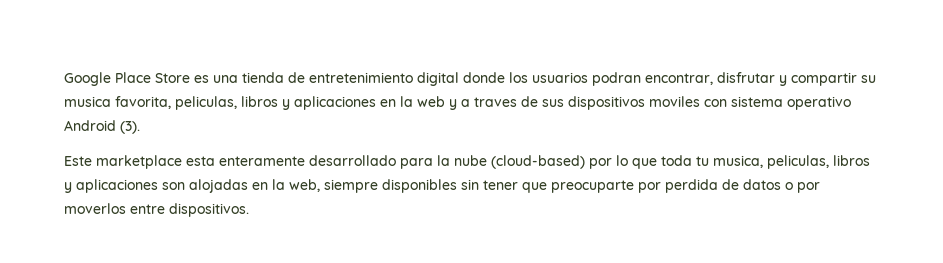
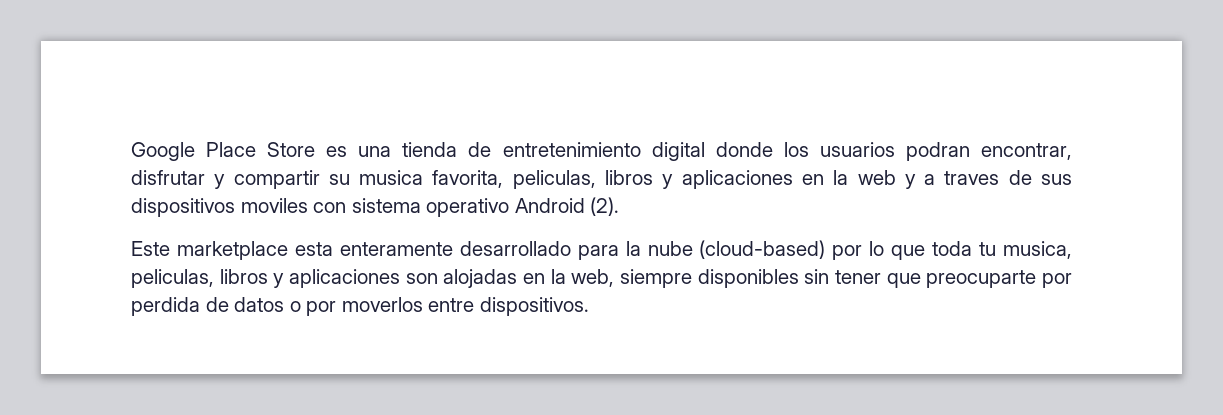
[120,121,140,134] (3). -> [590,197,620,216] (2).

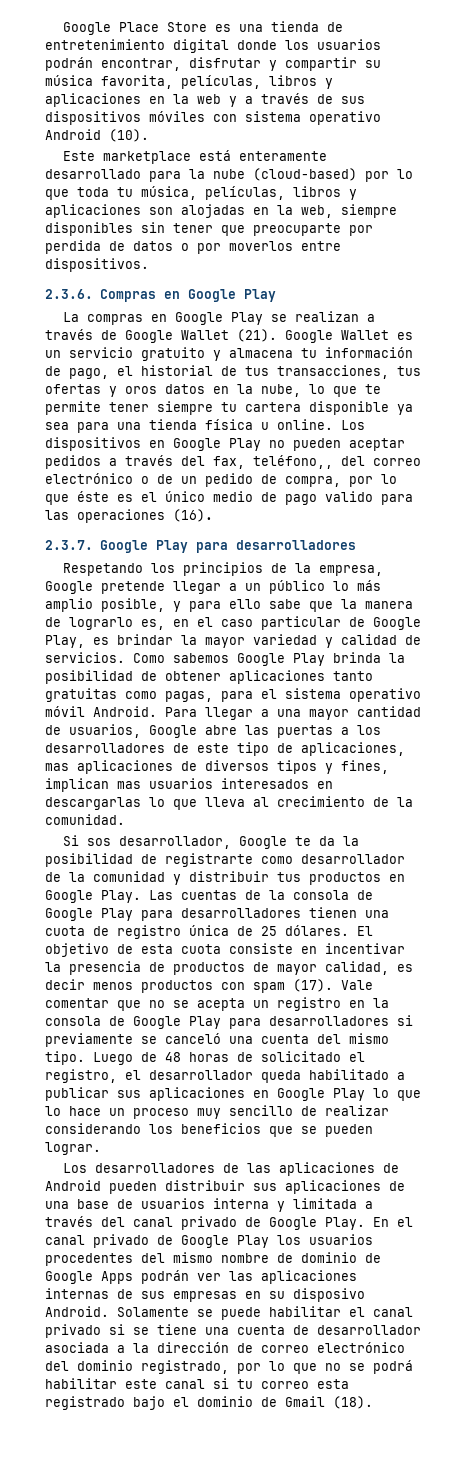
[905,142,970,161] podran -> [45,57,93,71] podrán
[359,170,596,189] musica favorita, peliculas, -> [45,75,261,89] música favorita, películas,
[944,171,1000,185] traves -> [261,93,309,104] través
[240,198,308,213] moviles -> [149,111,205,122] móviles
[590,197,620,216] (2). -> [109,129,149,142] (10).
[294,242,333,256] esta -> [198,150,231,161] está
[1003,241,1072,259] [131,269,214,288] musica, peliculas, -> [141,186,285,200] música, películas,
(589, 306) none -> [45,289,276,302] [62,311,375,325] [45,329,413,343] [45,347,413,361] [45,365,421,379] [45,384,381,397] [45,401,413,415] [45,419,365,433] [45,437,405,451] [45,455,421,469] [45,473,397,487] [45,491,413,505] [45,509,213,523] [45,540,356,553] [62,562,383,576] [45,580,381,594] [45,598,413,612] [45,616,421,630] [45,634,421,648] [45,652,405,666] [45,670,373,684] [45,688,421,702] [45,706,421,720] [45,724,381,738] [45,742,405,756] [45,760,389,774] [45,778,333,792] [45,796,413,810] [45,814,125,825] [62,835,359,849] [45,853,405,867] [45,871,405,885] [45,890,373,903] [45,907,389,921] [45,925,373,939] [45,943,405,957] [45,961,413,975] [45,979,373,993] [45,997,389,1011] [45,1015,413,1029] [45,1033,389,1047] [45,1051,365,1065] [45,1069,405,1083] [45,1087,421,1101] [45,1105,389,1119] [45,1123,373,1137] [45,1142,101,1155] [62,1162,399,1176] [45,1180,405,1194] [45,1198,373,1212] [45,1216,413,1230] [45,1234,373,1248] [45,1252,381,1266] [45,1270,357,1284] [45,1288,365,1302] [45,1306,413,1320] [45,1324,421,1338] [45,1342,405,1353] [45,1360,413,1374] [45,1378,349,1389] [45,1396,373,1410] // 2.3.6. Compras en Google Play // La compras en Google Play se realizan a través de Google Wallet (21). Google Wallet es un servicio gratuito y almacena tu información de pago, el historial de tus transacciones, tus ofertas y oros datos en la nube, lo que te permite tener siempre tu cartera disponible ya sea para una tienda física u online. Los dispositivos en Google Play no pueden aceptar pedidos a través del fax, teléfono,, del correo electrónico o de un pedido de compra, por lo que éste es el único medio de pago valido para las operaciones (16). // 2.3.7. Google Play para desarrolladores // Respetando los principios de la empresa, Google pretende llegar a un público lo más amplio posible, y para ello sabe que la manera de lograrlo es, en el caso particular de Google Play, es brindar la mayor variedad y calidad de servicios. Como sabemos Google Play brinda la posibilidad de obtener aplicaciones tanto gratuitas como pagas, para el sistema operativo móvil Android. Para llegar a una mayor cantidad de usuarios, Google abre las puertas a los desarrolladores de este tipo de aplicaciones, mas aplicaciones de diversos tipos y fines, implican mas usuarios interesados en descargarlas lo que lleva al crecimiento de la comunidad. // Si sos desarrollador, Google te da la posibilidad de registrarte como desarrollador de la comunidad y distribuir tus productos en Google Play. Las cuentas de la consola de Google Play para desarrolladores tienen una cuota de registro única de 25 dólares. El objetivo de esta cuota consiste en incentivar la presencia de productos de mayor calidad, es decir menos productos con spam (17). Vale comentar que no se acepta un registro en la consola de Google Play para desarrolladores si previamente se canceló una cuenta del mismo tipo. Luego de 48 horas de solicitado el registro, el desarrollador queda habilitado a publicar sus aplicaciones en Google Play lo que lo hace un proceso muy sencillo de realizar considerando los beneficios que se pueden lograr. // Los desarrolladores de las aplicaciones de Android pueden distribuir sus aplicaciones de una base de usuarios interna y limitada a través del canal privado de Google Play. En el canal privado de Google Play los usuarios procedentes del mismo nombre de dominio de Google Apps podrán ver las aplicaciones internas de sus empresas en su disposivo Android. Solamente se puede habilitar el canal privado si se tiene una cuenta de desarrollador asociada a la dirección de correo electrónico del dominio registrado, por lo que no se podrá habilitar este canal si tu correo esta registrado bajo el dominio de Gmail (18).

